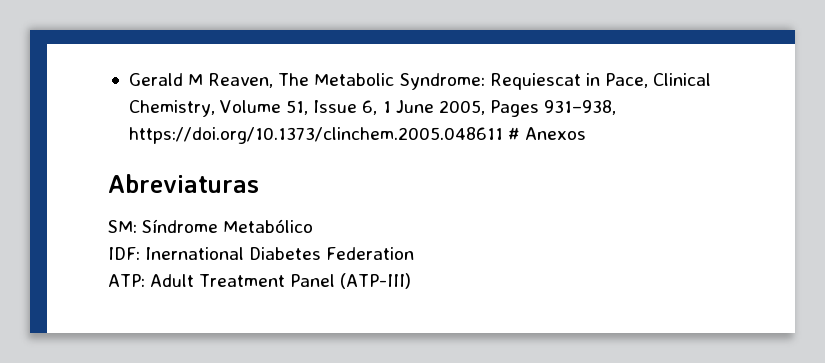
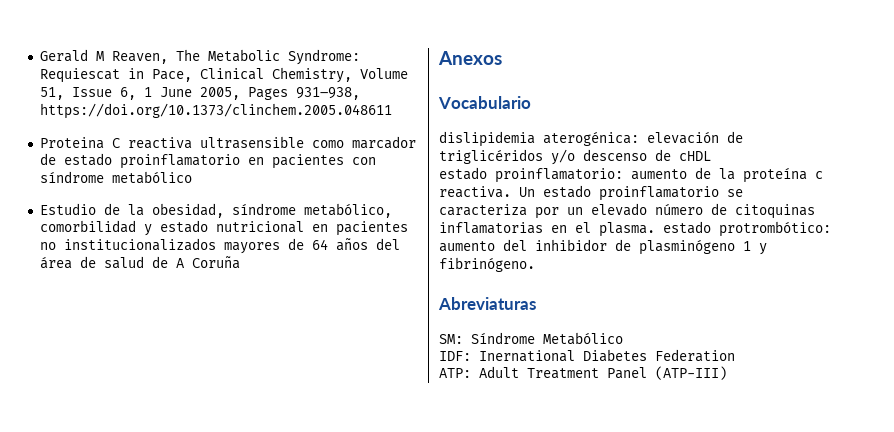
[508,127,587,140] # Anexos -> [39,136,416,149] [39,153,376,169] [39,171,192,184] [39,203,392,218] [39,220,408,236] [39,238,400,254] [39,256,240,269] [438,51,502,65] [438,96,531,109] [439,131,743,147] [439,149,711,165] [439,167,823,183] [439,185,743,201] [439,203,815,219] [439,221,831,237] [439,239,767,255] [439,257,535,272] // Proteina C reactiva ultrasensible como marcador de estado proinflamatorio en pacientes con síndrome metabólico // Estudio de la obesidad, síndrome metabólico, comorbilidad y estado nutricional en pacientes no institucionalizados mayores de 64 años del área de salud de A Coruña // Anexos // Vocabulario // dislipidemia aterogénica: elevación de triglicéridos y/o descenso de cHDL // estado proinflamatorio: aumento de la proteína c reactiva. Un estado proinflamatorio se caracteriza por un elevado número de citoquinas inflamatorias en el plasma. estado protrombótico: aumento del inhibidor de plasminógeno 1 y fibrinógeno.

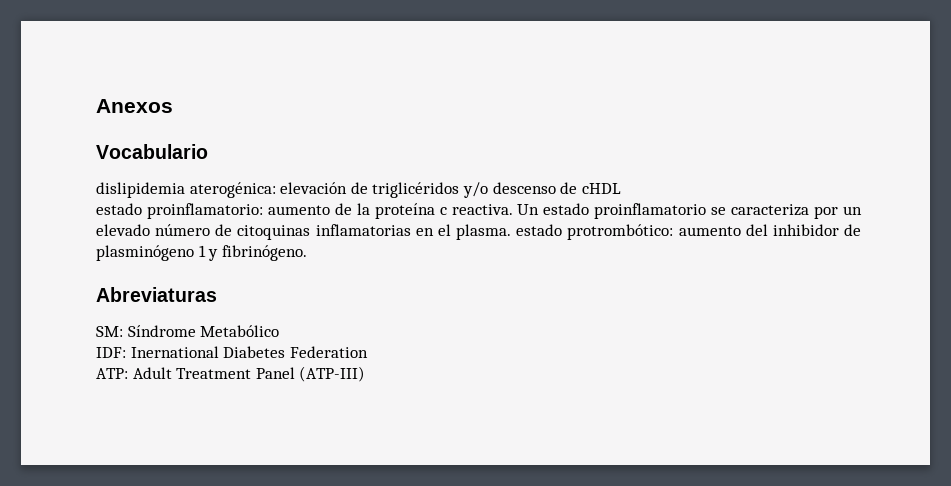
[39,49,360,65] [39,67,408,83] [39,87,360,100] [39,103,392,119] [39,136,416,149] [39,153,376,169] [39,171,192,184] [39,203,392,218] [39,220,408,236] [39,238,400,254] [39,256,240,269] Gerald M Reaven, The Metabolic Syndrome: Requiescat in Pace, Clinical Chemistry, Volume 51, Issue 6, 1 June 2005, Pages 931–938, https://doi.org/10.1373/clinchem.2005.048611 // Proteina C reactiva ultrasensible como marcador de estado proinflamatorio en pacientes con síndrome metabólico // Estudio de la obesidad, síndrome metabólico, comorbilidad y estado nutricional en pacientes no institucionalizados mayores de 64 años del área de salud de A Coruña // -> (96, 106) none

